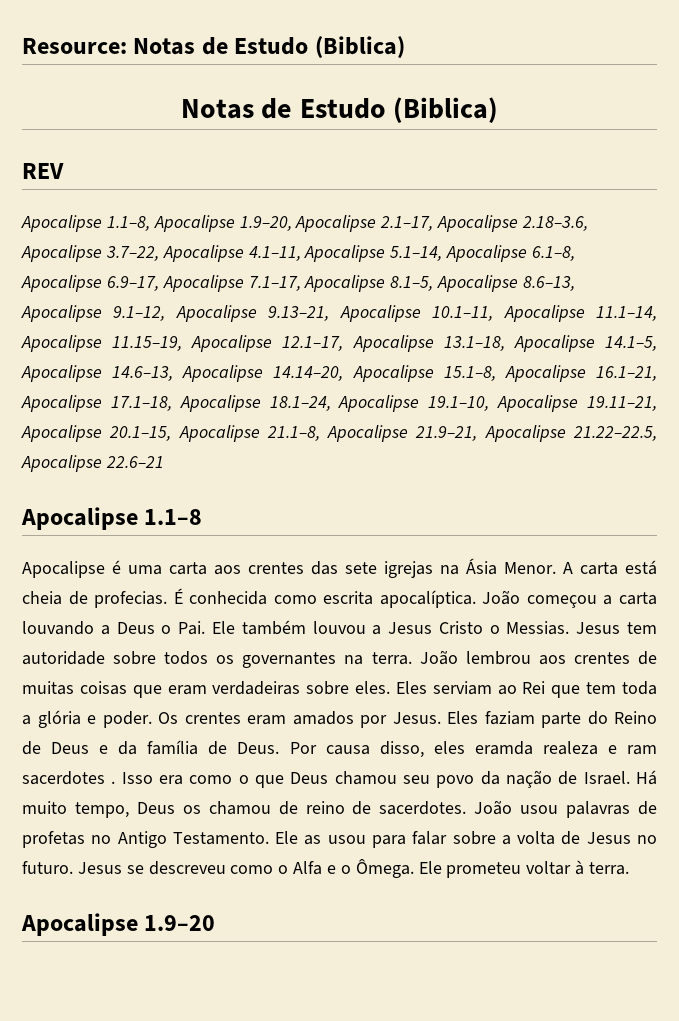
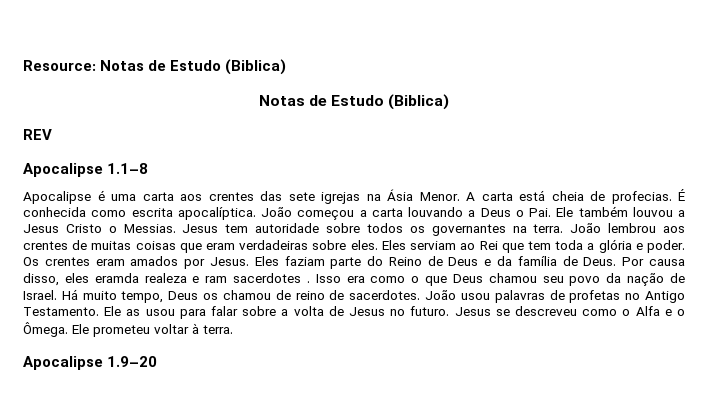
[21,215,589,232] [21,245,576,262] [21,275,576,292] [21,305,658,322] [21,335,657,352] [21,365,657,382] [21,395,657,412] [21,425,657,442] [21,455,164,472] // Apocalipse 1.1–8, Apocalipse 1.9–20, Apocalipse 2.1–17, Apocalipse 2.18–3.6, Apocalipse 3.7–22, Apocalipse 4.1–11, Apocalipse 5.1–14, Apocalipse 6.1–8, Apocalipse 6.9–17, Apocalipse 7.1–17, Apocalipse 8.1–5, Apocalipse 8.6–13, Apocalipse 9.1–12, Apocalipse 9.13–21, Apocalipse 10.1–11, Apocalipse 11.1–14, Apocalipse 11.15–19, Apocalipse 12.1–17, Apocalipse 13.1–18, Apocalipse 14.1–5, Apocalipse 14.6–13, Apocalipse 14.14–20, Apocalipse 15.1–8, Apocalipse 16.1–21, Apocalipse 17.1–18, Apocalipse 18.1–24, Apocalipse 19.1–10, Apocalipse 19.11–21, Apocalipse 20.1–15, Apocalipse 21.1–8, Apocalipse 21.9–21, Apocalipse 21.22–22.5, Apocalipse 22.6–21 -> (52, 134) none

